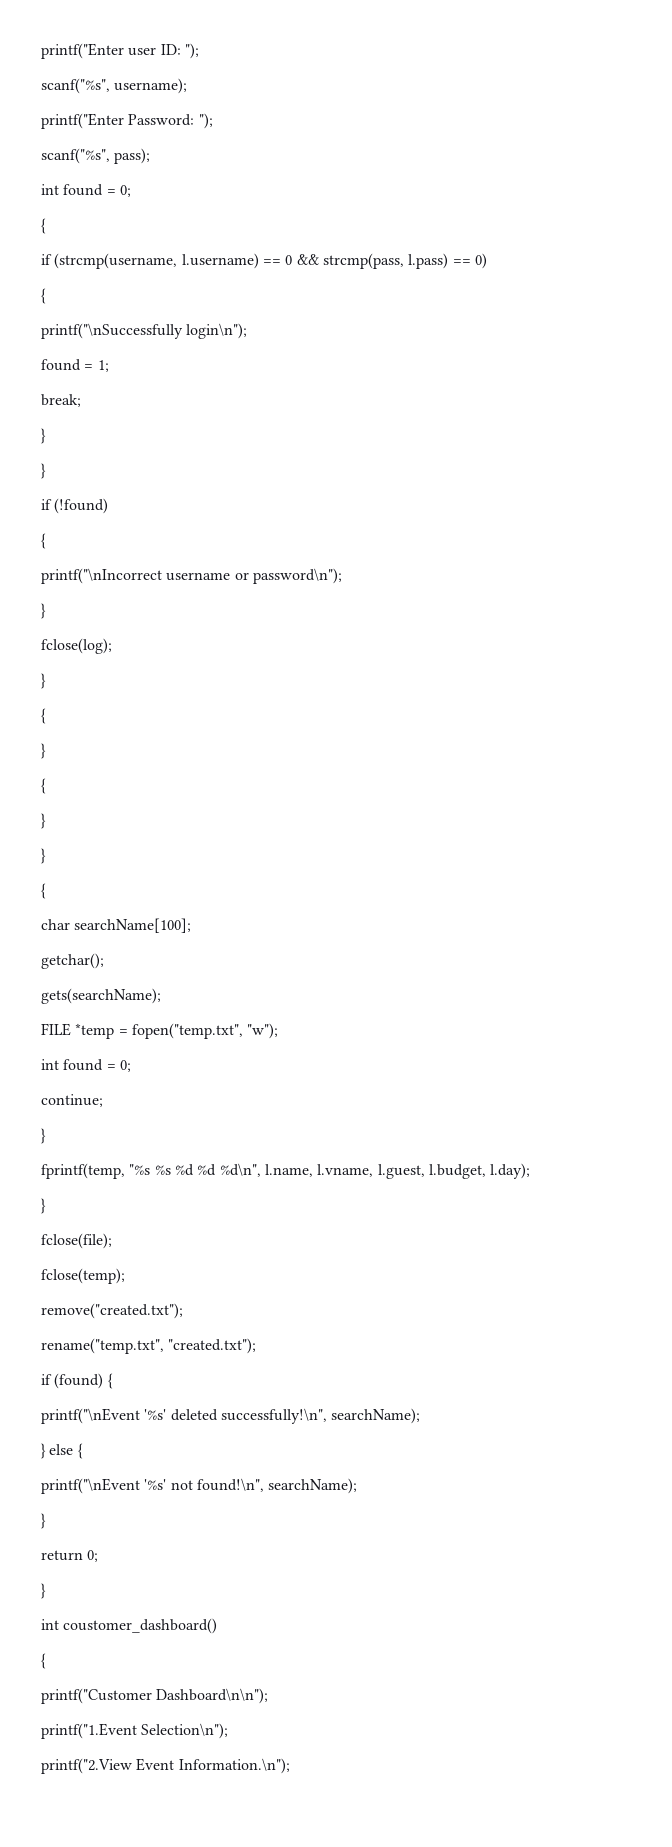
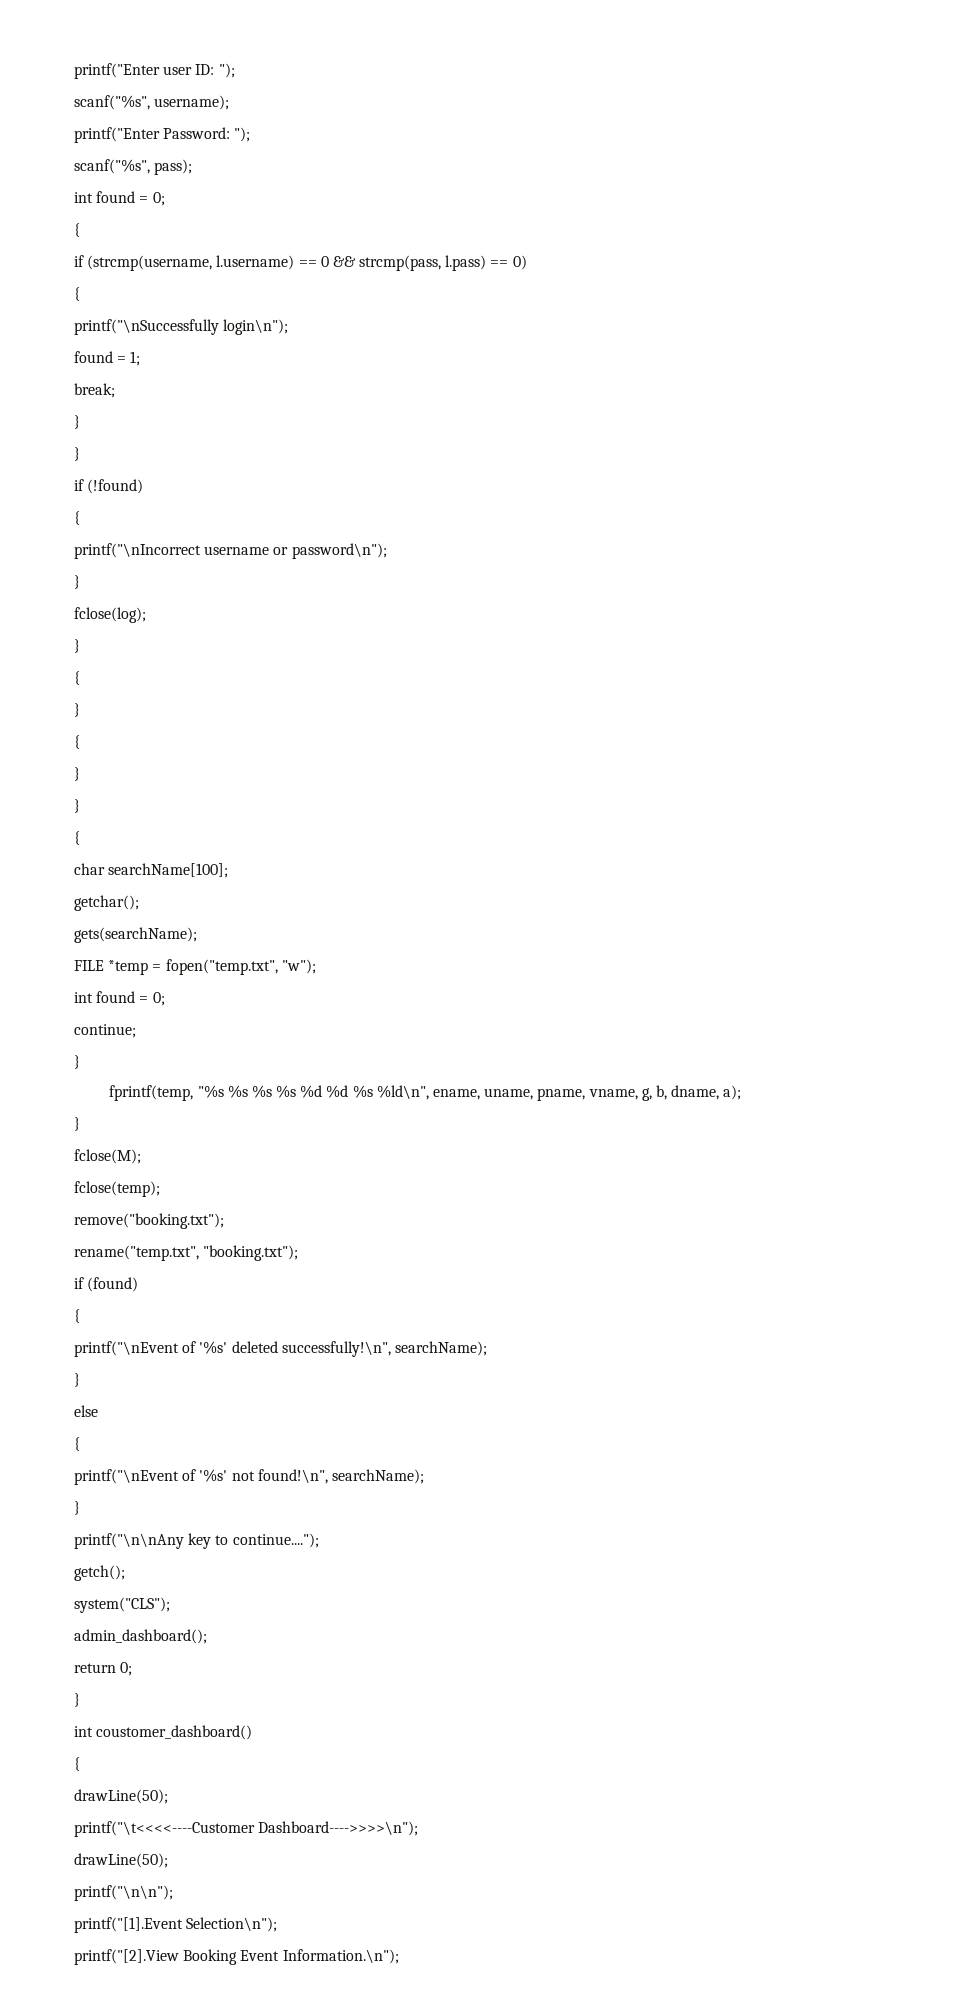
[174,1163,531,1179] [41,1198,46,1214] [41,1233,112,1249] %d %d %d\n", l.name, l.vname, l.guest, l.budget, l.day); // } // fclose(file); -> [251,1085,742,1101] [74,1117,80,1131] [74,1149,141,1164] %s %s %d %d %s %ld\n", ename, uname, pname, vname, g, b, dname, a); // } // fclose(M);
[41,1303,183,1319] remove("created.txt"); -> [74,1213,224,1229] remove("booking.txt");
[168,1338,257,1354] "created.txt"); -> [203,1245,299,1261] "booking.txt");
[107,1373,113,1389] [41,1408,140,1424] { // printf("\nEvent -> [74,1309,80,1323] [74,1341,197,1357] // { // printf("\nEvent of
(46, 1451) none -> (80, 1380) //
[77,1443,83,1459] [41,1478,140,1494] { // printf("\nEvent -> [74,1437,80,1451] [74,1469,197,1485] // { // printf("\nEvent of
(46, 1521) none -> [74,1533,319,1549] [74,1565,125,1581] [74,1597,170,1613] [74,1629,207,1644] // printf("\n\nAny key to continue...."); // getch(); // system("CLS"); // admin_dashboard();
[41,1688,269,1704] [41,1723,137,1739] printf("Customer Dashboard\n\n"); // printf("1.Event -> [74,1789,168,1804] [74,1821,419,1837] [74,1853,168,1868] [74,1885,173,1901] [74,1917,183,1933] drawLine(50); // printf("\t<<<<----Customer Dashboard---->>>>\n"); // drawLine(50); // printf("\n\n"); // printf("[1].Event
[41,1758,132,1774] printf("2.View -> [74,1949,238,1965] printf("[2].View Booking

